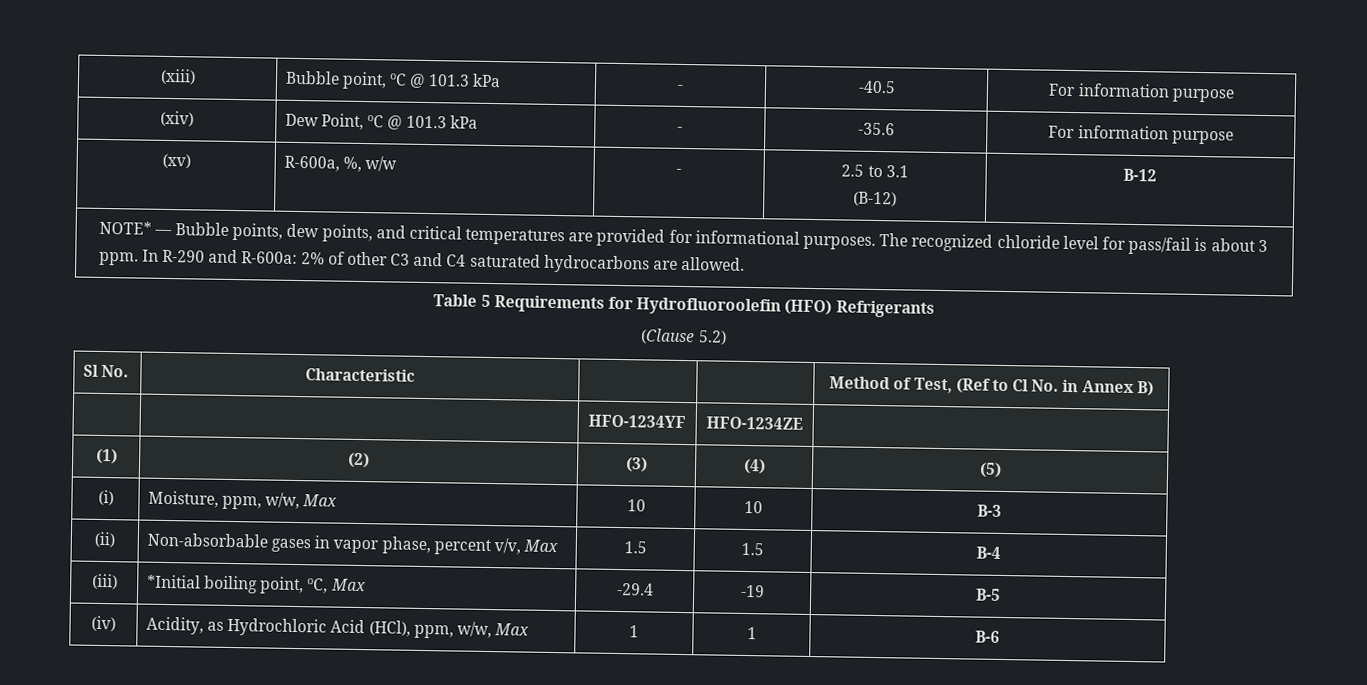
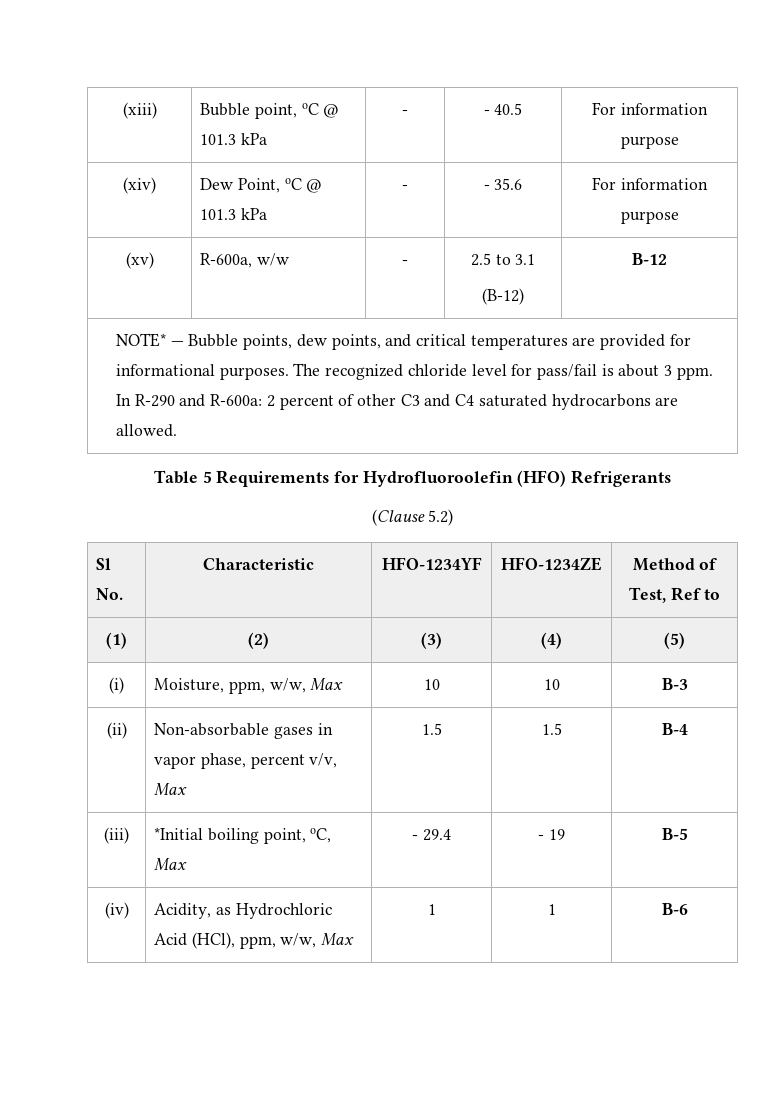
[857,80,896,94] -40.5 -> [483,103,523,115] - 40.5
[857,122,895,136] -35.6 -> [483,178,523,190] - 35.6
[343,156,363,172] %, -> (253, 260) none
[300,252,325,265] 2% -> [266,395,334,410] 2 percent
(415, 375) | -> [381,557,482,570] [501,557,602,571] HFO-1234YF | HFO-1234ZE
[955,378,1154,397] [588,414,686,429] [706,416,803,430] (Ref to Cl No. in Annex B) // | | HFO-1234YF | HFO-1234ZE | -> [670,587,721,601] Ref to
[616,582,654,596] [740,584,765,598] -29.4 | -19 -> [412,829,451,841] [538,829,565,840] - 29.4 | - 19

